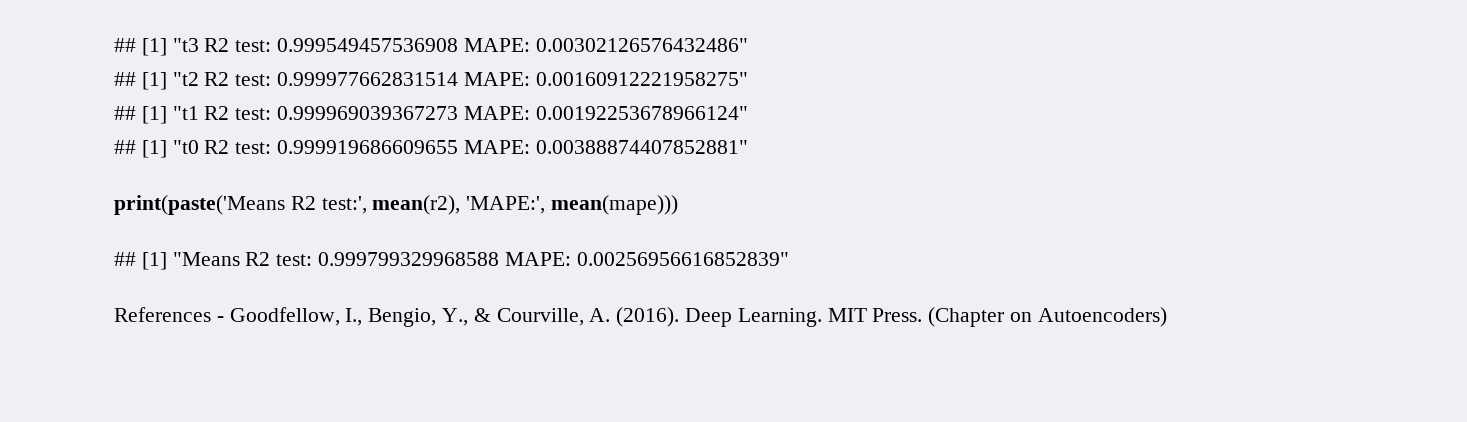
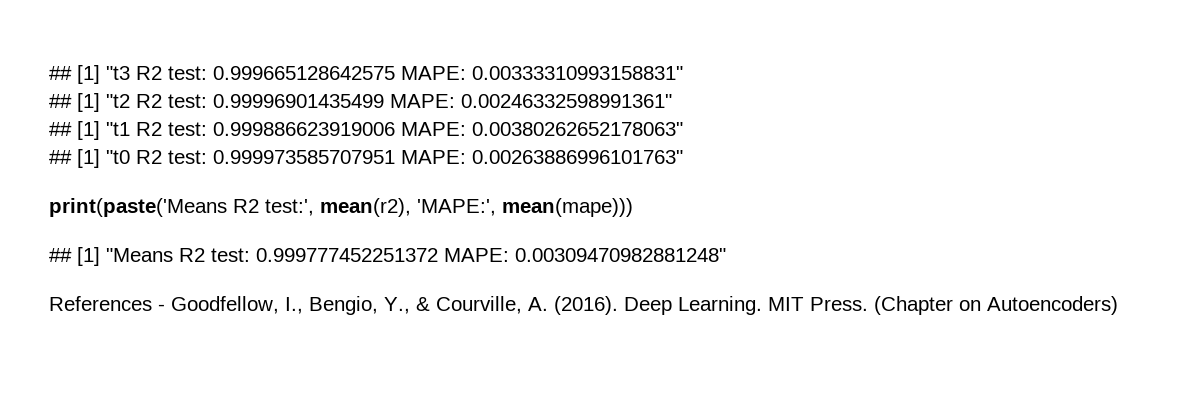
[277,38,748,52] 0.999549457536908 MAPE: 0.00302126576432486" -> [213,66,683,80] 0.999665128642575 MAPE: 0.00333310993158831"
[277,72,748,86] 0.999977662831514 MAPE: 0.00160912221958275" -> [213,94,672,108] 0.99996901435499 MAPE: 0.00246332598991361"
[277,106,748,120] 0.999969039367273 MAPE: 0.00192253678966124" -> [213,122,683,136] 0.999886623919006 MAPE: 0.00380262652178063"
[277,140,748,154] 0.999919686609655 MAPE: 0.00388874407852881" -> [213,150,683,164] 0.999973585707951 MAPE: 0.00263886996101763"
[318,252,789,266] 0.999799329968588 MAPE: 0.00256956616852839" -> [256,248,726,262] 0.999777452251372 MAPE: 0.00309470982881248"

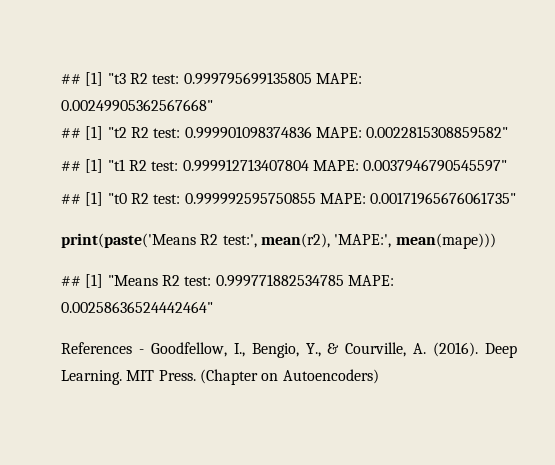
[213,66,683,80] 0.999665128642575 MAPE: 0.00333310993158831" -> [183,72,362,85] [61,99,213,112] 0.999795699135805 MAPE: 0.00249905362567668"
[213,94,672,108] 0.99996901435499 MAPE: 0.00246332598991361" -> [184,126,509,139] 0.999901098374836 MAPE: 0.0022815308859582"
[213,122,683,136] 0.999886623919006 MAPE: 0.00380262652178063" -> [182,159,508,172] 0.999912713407804 MAPE: 0.0037946790545597"
[213,150,683,164] 0.999973585707951 MAPE: 0.00263886996101763" -> [184,192,517,205] 0.999992595750855 MAPE: 0.00171965676061735"
[256,248,726,262] 0.999777452251372 MAPE: 0.00309470982881248" -> [215,274,394,287] [61,301,213,313] 0.999771882534785 MAPE: 0.00258636524442464"

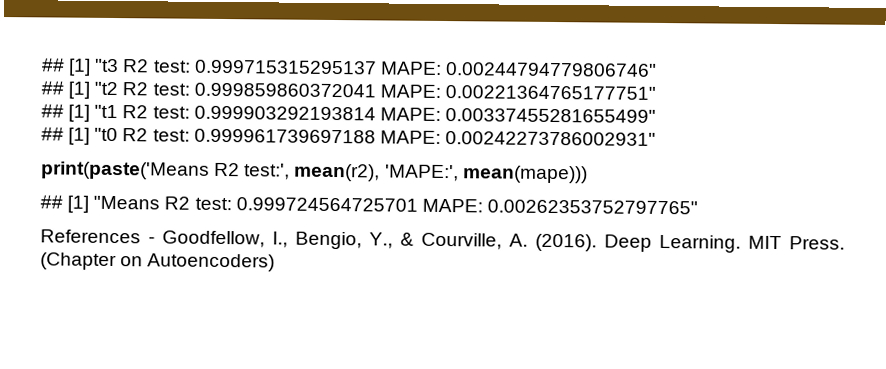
[183,72,362,85] [61,99,213,112] 0.999795699135805 MAPE: 0.00249905362567668" -> [194,59,657,77] 0.999715315295137 MAPE: 0.00244794779806746"
[184,126,509,139] 0.999901098374836 MAPE: 0.0022815308859582" -> [193,82,656,100] 0.999859860372041 MAPE: 0.00221364765177751"
[182,159,508,172] 0.999912713407804 MAPE: 0.0037946790545597" -> [193,105,656,123] 0.999903292193814 MAPE: 0.00337455281655499"
[184,192,517,205] 0.999992595750855 MAPE: 0.00171965676061735" -> [193,128,656,146] 0.999961739697188 MAPE: 0.00242273786002931"
[215,274,394,287] [61,301,213,313] 0.999771882534785 MAPE: 0.00258636524442464" -> [235,197,698,215] 0.999724564725701 MAPE: 0.00262353752797765"

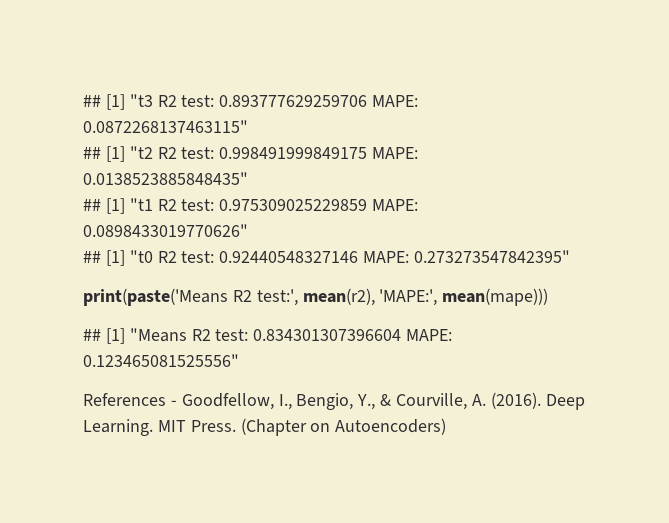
[194,59,657,77] 0.999715315295137 MAPE: 0.00244794779806746" -> [219,95,419,107] [83,120,248,133] 0.893777629259706 MAPE: 0.0872268137463115"
[193,82,656,100] 0.999859860372041 MAPE: 0.00221364765177751" -> [219,147,419,159] [83,172,248,185] 0.998491999849175 MAPE: 0.0138523885848435"
[193,105,656,123] 0.999903292193814 MAPE: 0.00337455281655499" -> [219,199,419,211] [83,224,248,237] 0.975309025229859 MAPE: 0.0898433019770626"
[193,128,656,146] 0.999961739697188 MAPE: 0.00242273786002931" -> [219,250,571,263] 0.92440548327146 MAPE: 0.273273547842395"
[235,197,698,215] 0.999724564725701 MAPE: 0.00262353752797765" -> [253,329,453,341] [83,354,239,367] 0.834301307396604 MAPE: 0.123465081525556"

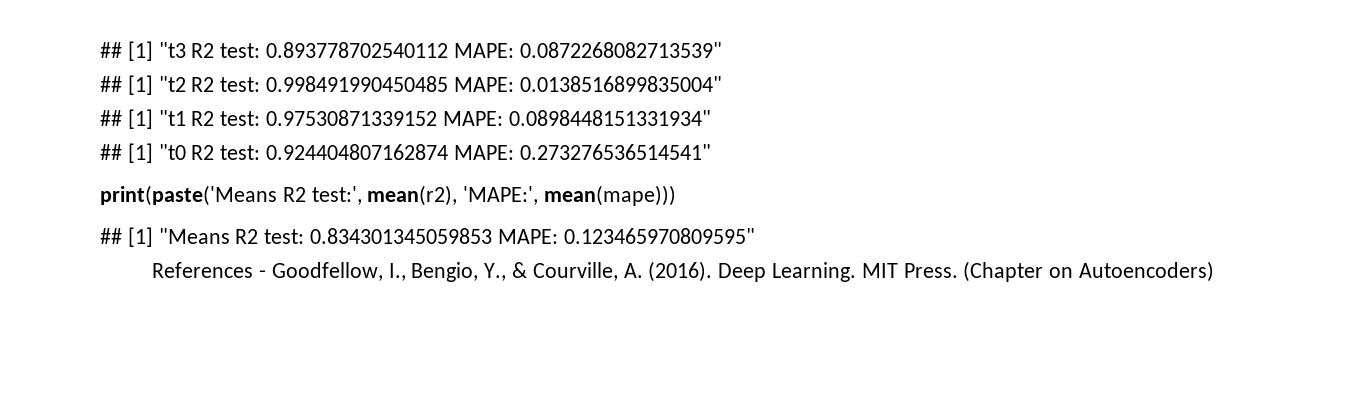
[219,95,419,107] [83,120,248,133] 0.893777629259706 MAPE: 0.0872268137463115" -> [266,42,722,58] 0.893778702540112 MAPE: 0.0872268082713539"
[219,147,419,159] [83,172,248,185] 0.998491999849175 MAPE: 0.0138523885848435" -> [266,76,722,92] 0.998491990450485 MAPE: 0.0138516899835004"
[219,199,419,211] [83,224,248,237] 0.975309025229859 MAPE: 0.0898433019770626" -> [266,110,711,126] 0.97530871339152 MAPE: 0.0898448151331934"
[219,250,571,263] 0.92440548327146 MAPE: 0.273273547842395" -> [266,144,711,160] 0.924404807162874 MAPE: 0.273276536514541"
[253,329,453,341] [83,354,239,367] 0.834301307396604 MAPE: 0.123465081525556" -> [310,228,755,244] 0.834301345059853 MAPE: 0.123465970809595"

